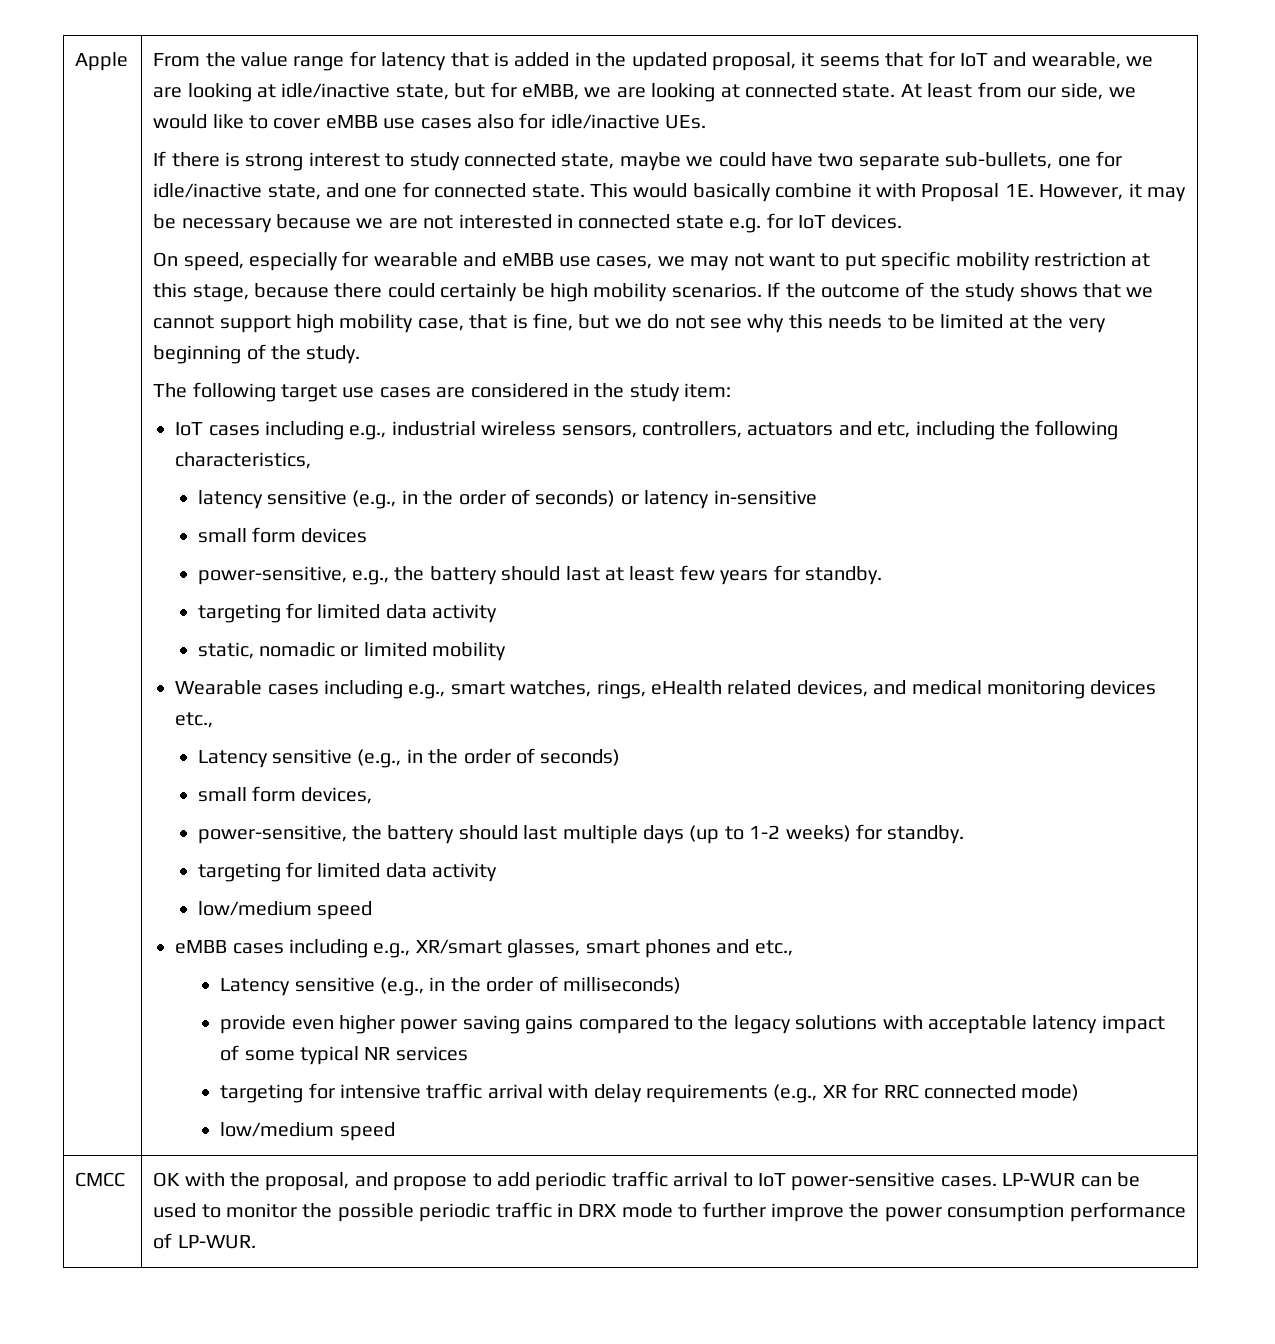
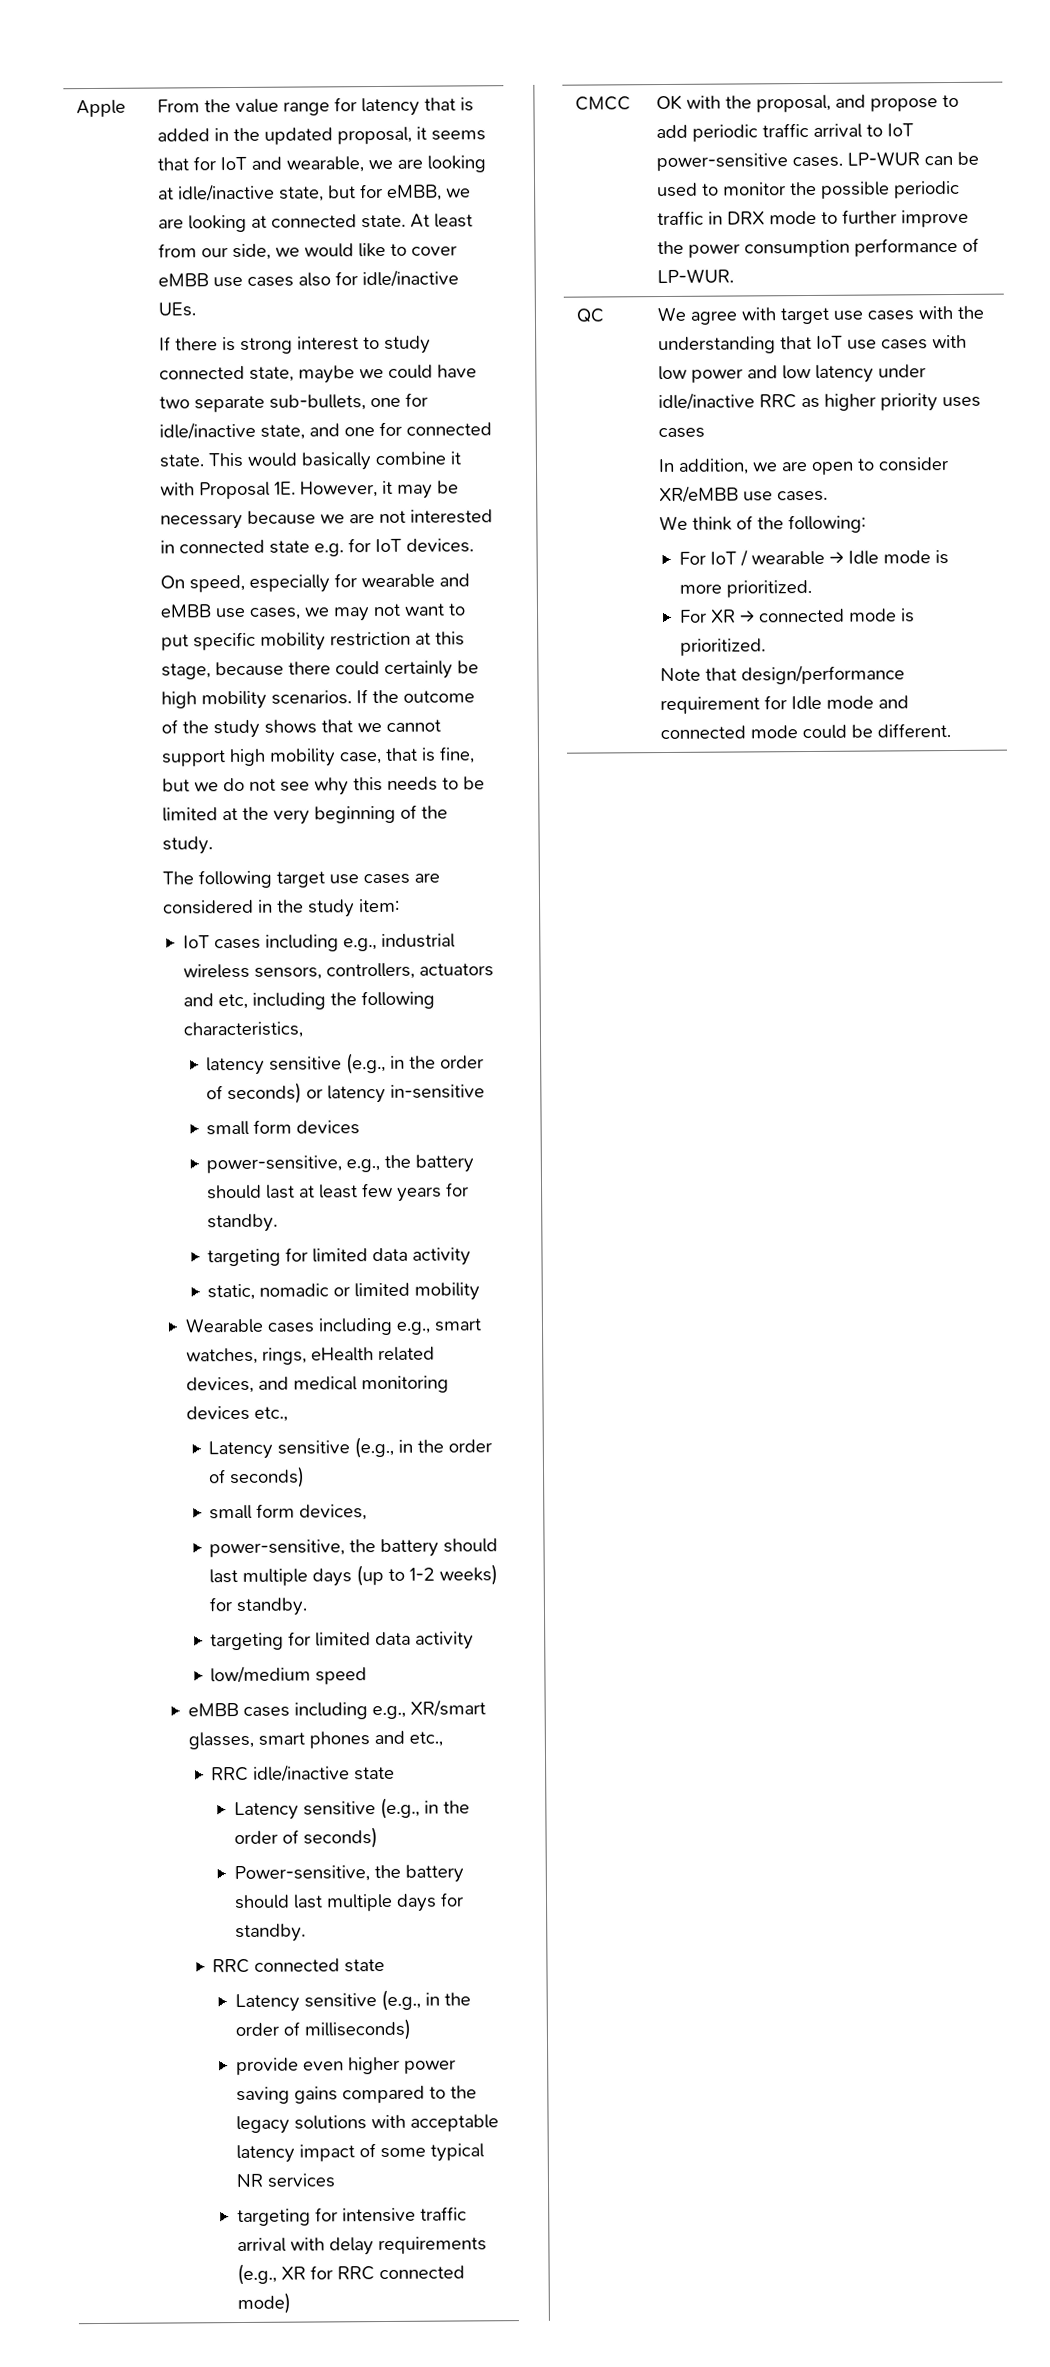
(793, 948) none -> [211,1764,396,1782] [233,1797,470,1821] [233,1827,378,1849] [233,1864,464,1883] [233,1892,464,1912] [234,1923,306,1943] [212,1958,386,1974] // RRC idle/inactive state // Latency sensitive (e.g., in the order of seconds) // Power-sensitive, the battery should last multiple days for standby. // RRC connected state
[220,1122,395,1141] // low/medium speed -> (291, 2303) none
(256, 1242) none -> [575,308,604,323] [656,305,984,325] [657,334,967,355] [657,364,926,383] [657,392,981,412] [657,427,705,439] [657,457,949,475] [658,485,828,504] [658,514,866,534] [678,549,949,567] [678,579,812,598] [678,608,915,623] [679,638,766,656] [659,664,905,685] [659,695,909,715] [659,723,951,740] // QC | We agree with target use cases with the understanding that IoT use cases with low power and low latency under idle/inactive RRC as higher priority uses cases // In addition, we are open to consider XR/eMBB use cases. // We think of the following: // For IoT / wearable → Idle mode is more prioritized. // For XR → connected mode is prioritized. // Note that design/performance requirement for Idle mode and connected mode could be different.

